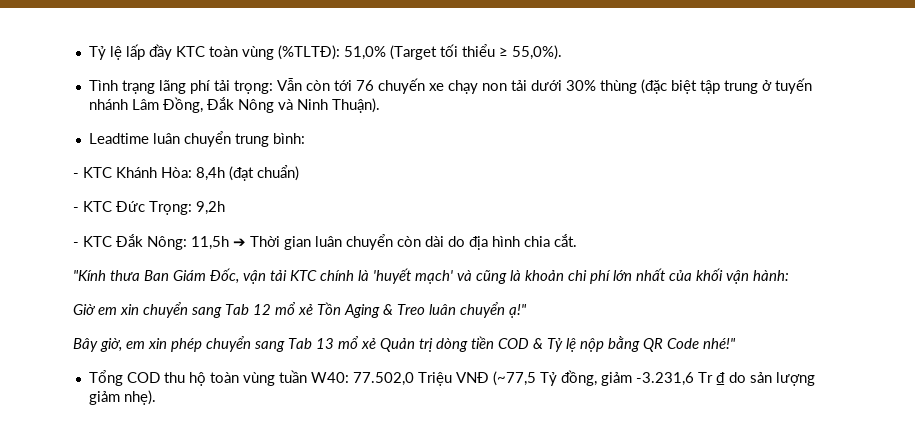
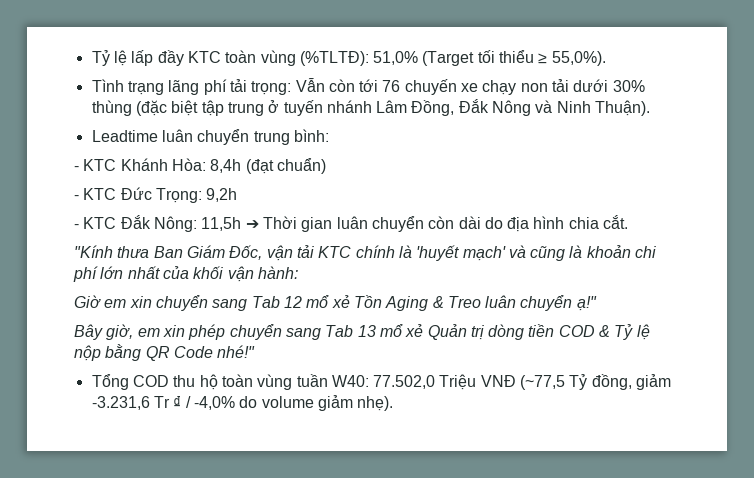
[728,372,815,386] do sản lượng -> [185,396,314,410] / -4,0% do volume

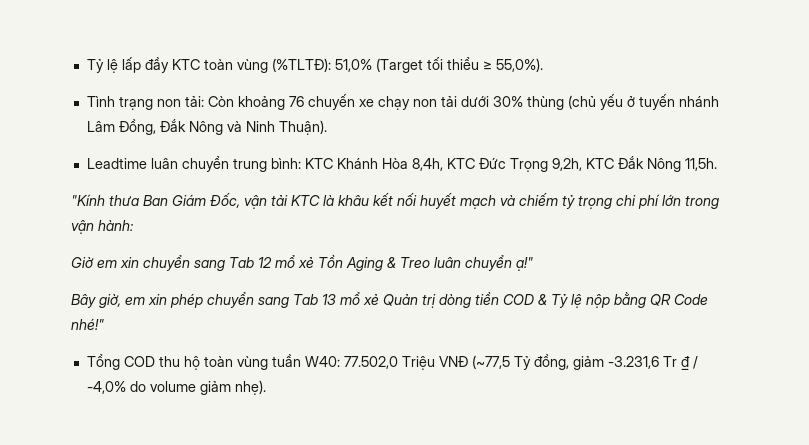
[168,78,379,95] lãng phí tải trọng: Vẫn còn tới -> [156,96,285,110] non tải: Còn khoảng
[135,100,264,116] (đặc biệt tập trung -> [567,93,623,110] (chủ yếu
[74,166,79,171] // - -> (301, 163) none
[171,158,326,174] [74,187,238,203] [74,215,629,232] Hòa: 8,4h (đạt chuẩn) // - KTC Đức Trọng: 9,2h // - KTC Đắk Nông: 11,5h ➔ Thời gian luân chuyển còn dài do địa hình chia cắt. -> [381,156,717,172] Hòa 8,4h, KTC Đức Trọng 9,2h, KTC Đắk Nông 11,5h.
[355,245,657,261] [73,266,224,282] chính là 'huyết mạch' và cũng là khoản chi phí lớn nhất của khối -> [323,192,719,209] là khâu kết nối huyết mạch và chiếm tỷ trọng chi phí lớn trong

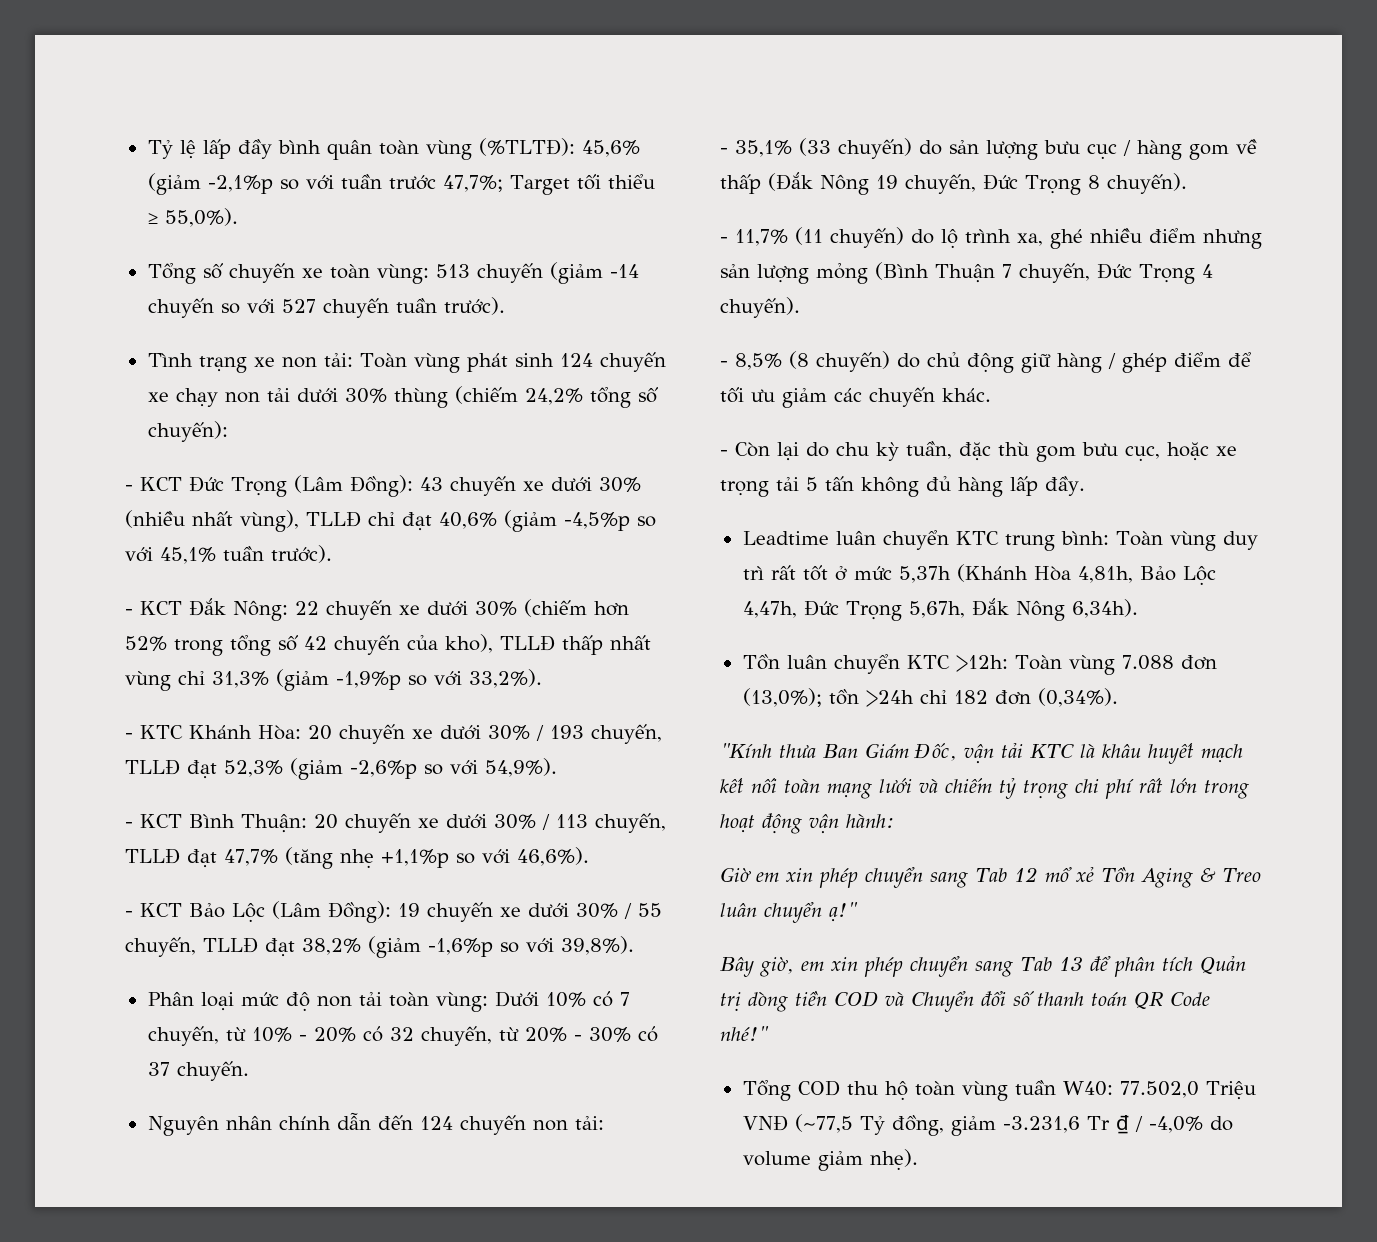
[171,59,200,70] KTC -> [277,139,372,160] bình quân
[334,56,543,73] 51,0% (Target tối thiểu ≥ 55,0%). -> [581,140,640,157] [147,173,655,195] [147,208,238,227] [147,262,639,284] [147,297,505,318] 45,6% (giảm -2,1%p so với tuần trước 47,7%; Target tối thiểu ≥ 55,0%). // Tổng số chuyến xe toàn vùng: 513 chuyến (giảm -14 chuyến so với 527 chuyến tuần trước).
[156,96,304,110] non tải: Còn khoảng 76 -> [253,353,593,373] xe non tải: Toàn vùng phát sinh 124
[567,93,719,110] [86,118,327,135] (chủ yếu ở tuyến nhánh Lâm Đồng, Đắk Nông và Ninh Thuận). -> [454,386,658,408] [147,421,228,442] [125,475,641,497] [125,510,656,532] [125,545,332,564] [125,598,629,621] [125,634,651,656] [125,669,542,691] [125,724,662,744] [125,758,557,780] [125,813,666,833] [125,847,589,869] [125,901,662,923] [125,936,634,958] [147,991,630,1012] [147,1026,658,1046] [147,1061,249,1081] [147,1112,604,1136] [720,138,1257,160] [720,172,1187,195] [720,227,1262,249] [720,262,1213,284] [720,297,800,318] [720,351,1251,373] [720,387,991,408] [720,441,1237,462] [720,476,1085,497] (chiếm 24,2% tổng số chuyến): // - KCT Đức Trọng (Lâm Đồng): 43 chuyến xe dưới 30% (nhiều nhất vùng), TLLĐ chỉ đạt 40,6% (giảm -4,5%p so với 45,1% tuần trước). // - KCT Đắk Nông: 22 chuyến xe dưới 30% (chiếm hơn 52% trong tổng số 42 chuyến của kho), TLLĐ thấp nhất vùng chỉ 31,3% (giảm -1,9%p so với 33,2%). // - KTC Khánh Hòa: 20 chuyến xe dưới 30% / 193 chuyến, TLLĐ đạt 52,3% (giảm -2,6%p so với 54,9%). // - KCT Bình Thuận: 20 chuyến xe dưới 30% / 113 chuyến, TLLĐ đạt 47,7% (tăng nhẹ +1,1%p so với 46,6%). // - KCT Bảo Lộc (Lâm Đồng): 19 chuyến xe dưới 30% / 55 chuyến, TLLĐ đạt 38,2% (giảm -1,6%p so với 39,8%). // Phân loại mức độ non tải toàn vùng: Dưới 10% có 7 chuyến, từ 10% - 20% có 32 chuyến, từ 20% - 30% có 37 chuyến. // Nguyên nhân chính dẫn đến 124 chuyến non tải: // - 35,1% (33 chuyến) do sản lượng bưu cục / hàng gom về thấp (Đắk Nông 19 chuyến, Đức Trọng 8 chuyến). // - 11,7% (11 chuyến) do lộ trình xa, ghé nhiều điểm nhưng sản lượng mỏng (Bình Thuận 7 chuyến, Đức Trọng 4 chuyến). // - 8,5% (8 chuyến) do chủ động giữ hàng / ghép điểm để tối ưu giảm các chuyến khác. // - Còn lại do chu kỳ tuần, đặc thù gom bưu cục, hoặc xe trọng tải 5 tấn không đủ hàng lấp đầy.
(229, 164) none -> [955,531,999,545] KTC
[304,156,717,172] KTC Khánh Hòa 8,4h, KTC Đức Trọng 9,2h, KTC Đắk Nông 11,5h. -> [1115,531,1258,551] [742,564,1216,585] [742,598,1138,621] [742,654,1217,675] [742,688,1118,707] Toàn vùng duy trì rất tốt ở mức 5,37h (Khánh Hòa 4,81h, Bảo Lộc 4,47h, Đức Trọng 5,67h, Đắk Nông 6,34h). // Tồn luân chuyển KTC >12h: Toàn vùng 7.088 đơn (13,0%); tồn >24h chỉ 182 đơn (0,34%).
[373,192,496,209] kết nối huyết mạch -> [1148,743,1243,764] [720,778,912,799] huyết mạch kết nối toàn mạng lưới
(660, 201) none -> [1139,778,1163,793] rất
(719, 202) none -> [720,813,802,834] hoạt động
(139, 262) none -> [819,868,858,888] phép
[340,292,379,305] mổ xẻ -> [1089,956,1193,977] để phân tích
[538,292,646,308] & Tỷ lệ nộp bằng -> [885,991,1127,1012] và Chuyển đổi số thanh toán

